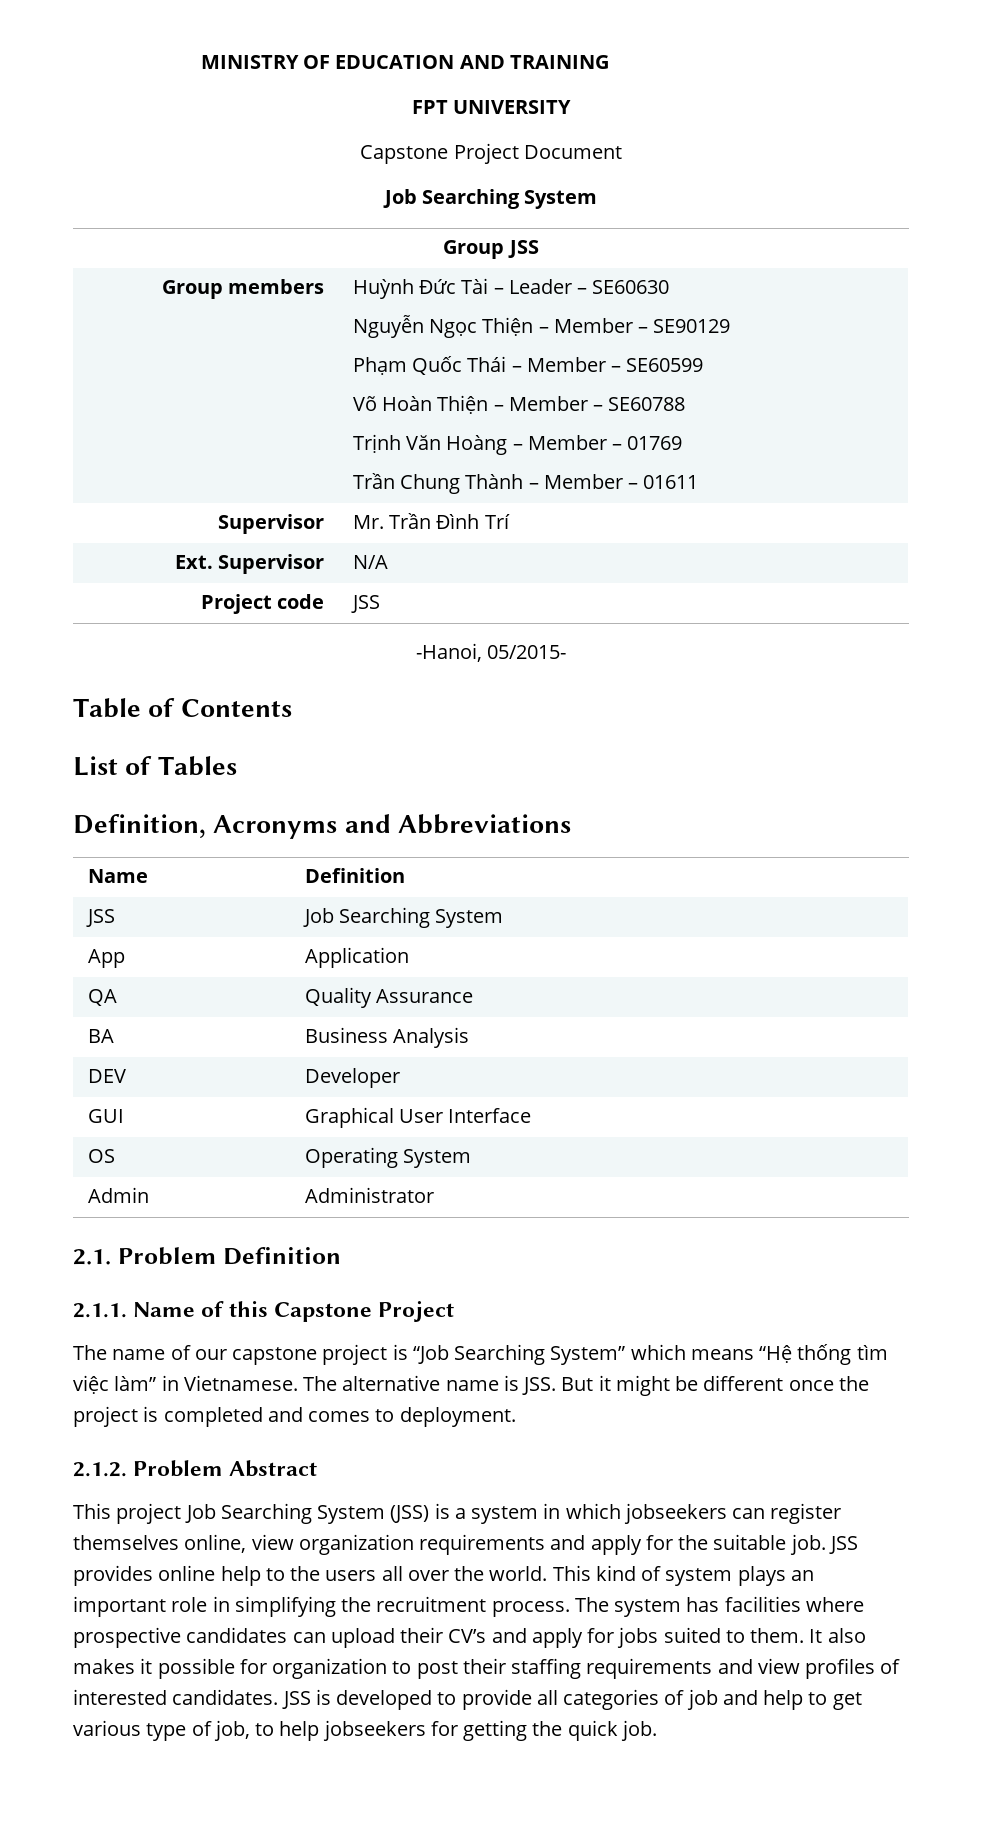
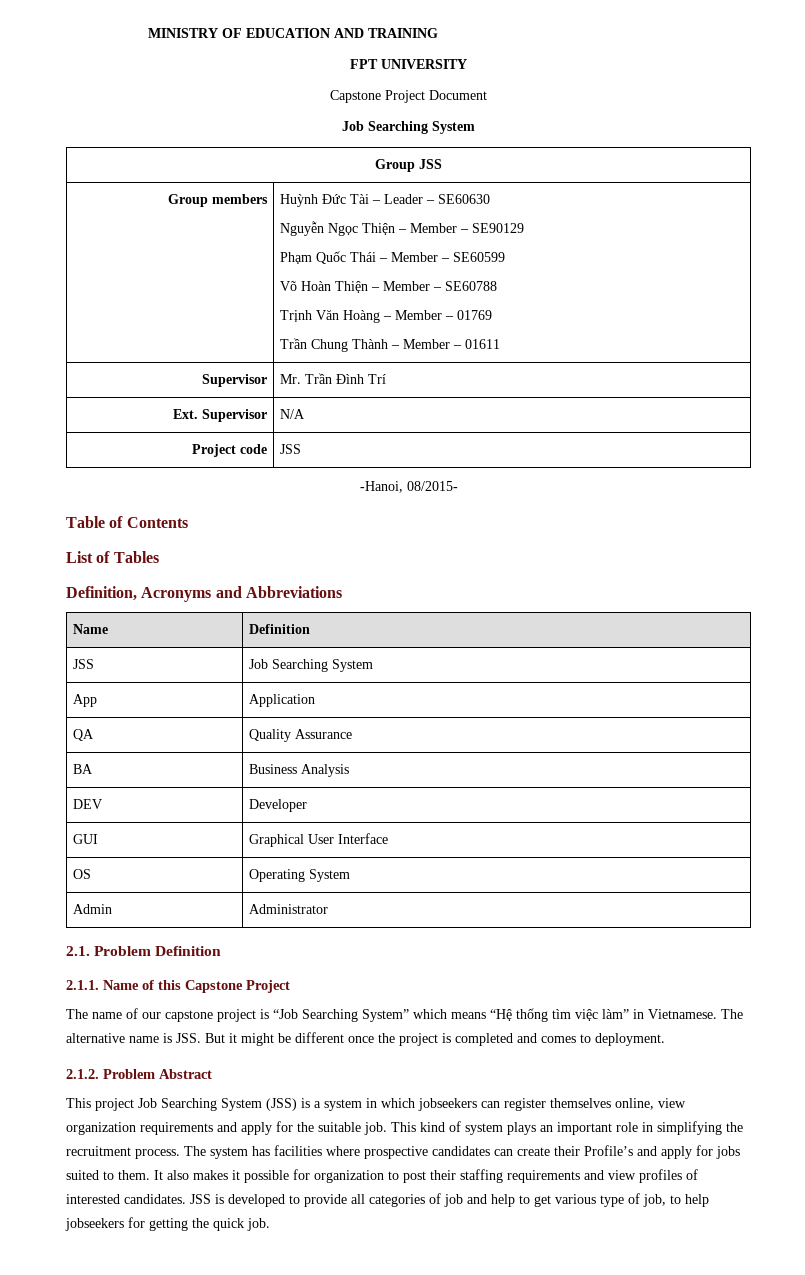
[487,645,567,659] 05/2015- -> [406,481,458,491] 08/2015-
[828,1536,858,1554] [73,1565,548,1586] JSS provides online help to the users all over the world. -> (387, 1128) none
[330,1627,487,1648] upload their CV’s -> [517,1145,633,1156] create their Profile’s

